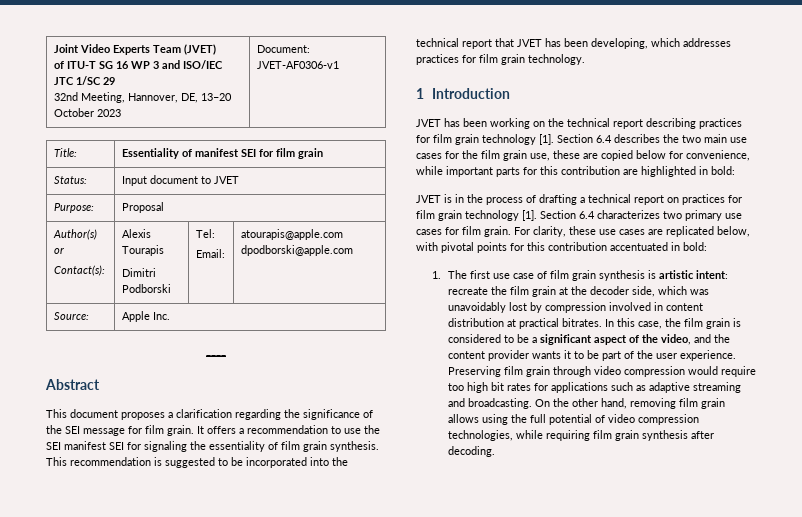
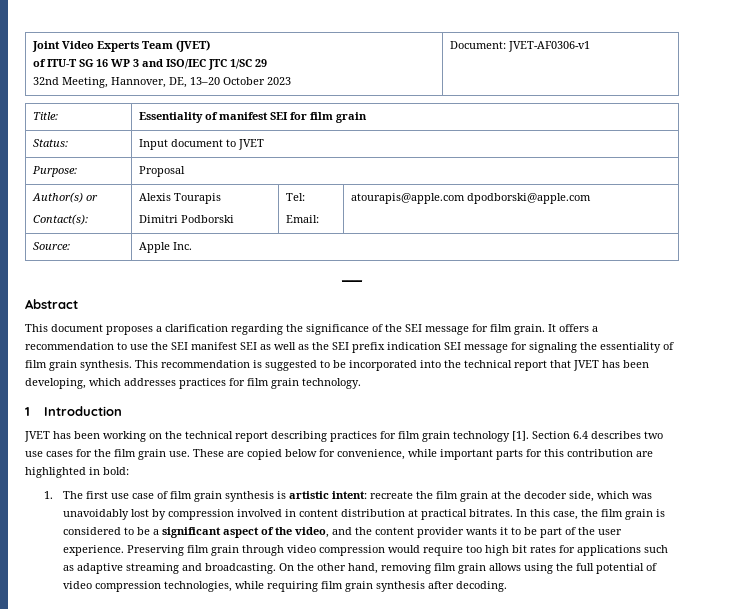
(124, 446) none -> [260,342,508,353] as well as the SEI prefix indication SEI message
[663,134,727,143] the two main -> [644,431,663,439] two
[530,150,580,161] use, these -> [169,449,224,457] use. These
[416,194,742,205] [416,210,742,221] [416,226,750,237] [416,242,707,253] // JVET is in the process of drafting a technical report on practices for film grain technology [1]. Section 6.4 characterizes two primary use cases for film grain. For clarity, these use cases are replicated below, with pivotal points for this contribution accentuated in bold: -> (129, 471) none

